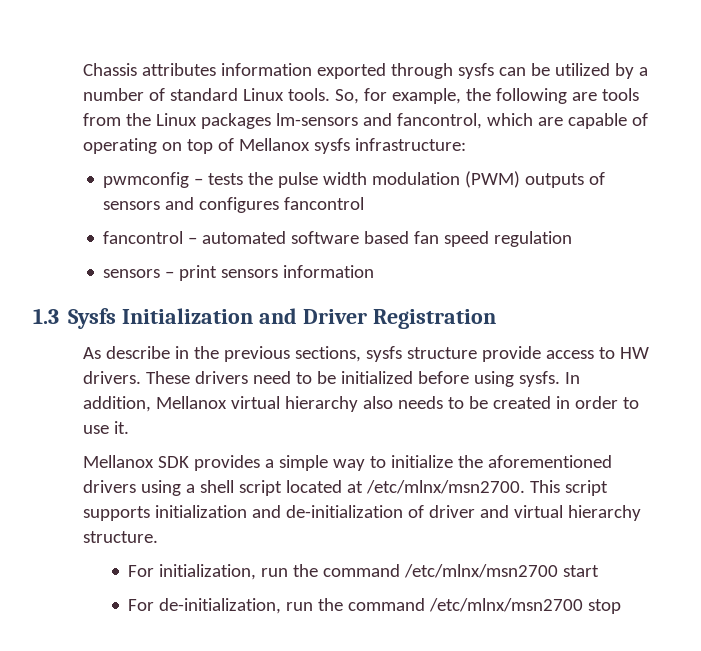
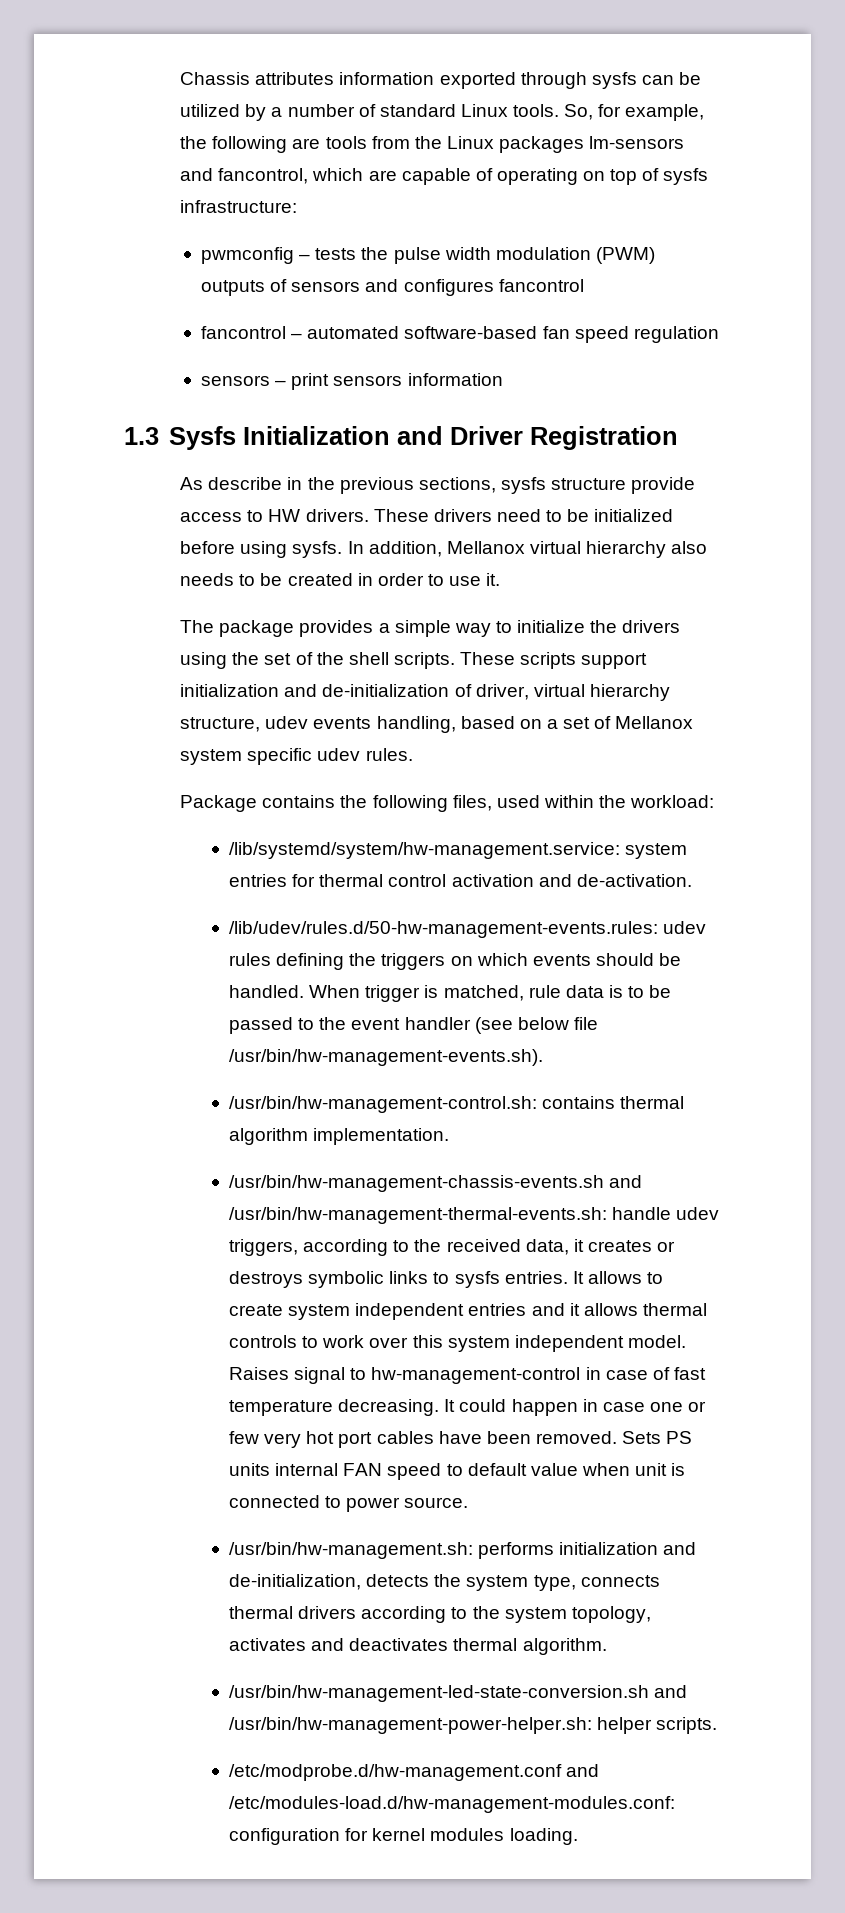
[238,138,310,151] Mellanox -> (660, 174) none
[291,231,410,244] software based -> [404,326,538,339] software-based
[82,455,189,468] Mellanox SDK -> [180,620,295,637] The package
[487,455,612,468] aforementioned -> (618, 626) none
[185,480,608,496] [82,505,641,521] [82,531,158,543] [128,564,600,580] [128,598,622,614] a shell script located at /etc/mlnx/msn2700. This script supports initialization and de-initialization of driver and virtual hierarchy structure. // For initialization, run the command /etc/mlnx/msn2700 start // For de-initialization, run the command /etc/mlnx/msn2700 stop -> [232,652,648,669] [180,684,670,701] [180,716,694,733] [180,748,413,765] [180,795,715,812] [229,842,688,859] [229,874,692,887] [229,921,707,938] [229,953,682,970] [229,985,672,1002] [229,1017,598,1034] [229,1049,544,1066] [229,1096,685,1113] [229,1128,450,1145] [229,1175,643,1192] [229,1207,720,1224] [229,1239,676,1256] [229,1271,664,1288] [229,1303,707,1320] [229,1335,686,1352] [229,1367,706,1384] [229,1399,707,1416] [229,1431,693,1448] [229,1463,686,1480] [229,1495,469,1512] [229,1542,697,1559] [229,1574,660,1591] [229,1606,651,1623] [229,1638,607,1655] [229,1685,688,1702] [229,1717,718,1734] [229,1764,600,1781] [229,1796,676,1813] [229,1828,578,1845] the set of the shell scripts. These scripts support initialization and de-initialization of driver, virtual hierarchy structure, udev events handling, based on a set of Mellanox system specific udev rules. // Package contains the following files, used within the workload: // /lib/systemd/system/hw-management.service: system entries for thermal control activation and de-activation. // /lib/udev/rules.d/50-hw-management-events.rules: udev rules defining the triggers on which events should be handled. When trigger is matched, rule data is to be passed to the event handler (see below file /usr/bin/hw-management-events.sh). // /usr/bin/hw-management-control.sh: contains thermal algorithm implementation. // /usr/bin/hw-management-chassis-events.sh and /usr/bin/hw-management-thermal-events.sh: handle udev triggers, according to the received data, it creates or destroys symbolic links to sysfs entries. It allows to create system independent entries and it allows thermal controls to work over this system independent model. Raises signal to hw-management-control in case of fast temperature decreasing. It could happen in case one or few very hot port cables have been removed. Sets PS units internal FAN speed to default value when unit is connected to power source. // /usr/bin/hw-management.sh: performs initialization and de-initialization, detects the system type, connects thermal drivers according to the system topology, activates and deactivates thermal algorithm. // /usr/bin/hw-management-led-state-conversion.sh and /usr/bin/hw-management-power-helper.sh: helper scripts. // /etc/modprobe.d/hw-management.conf and /etc/modules-load.d/hw-management-modules.conf: configuration for kernel modules loading.

